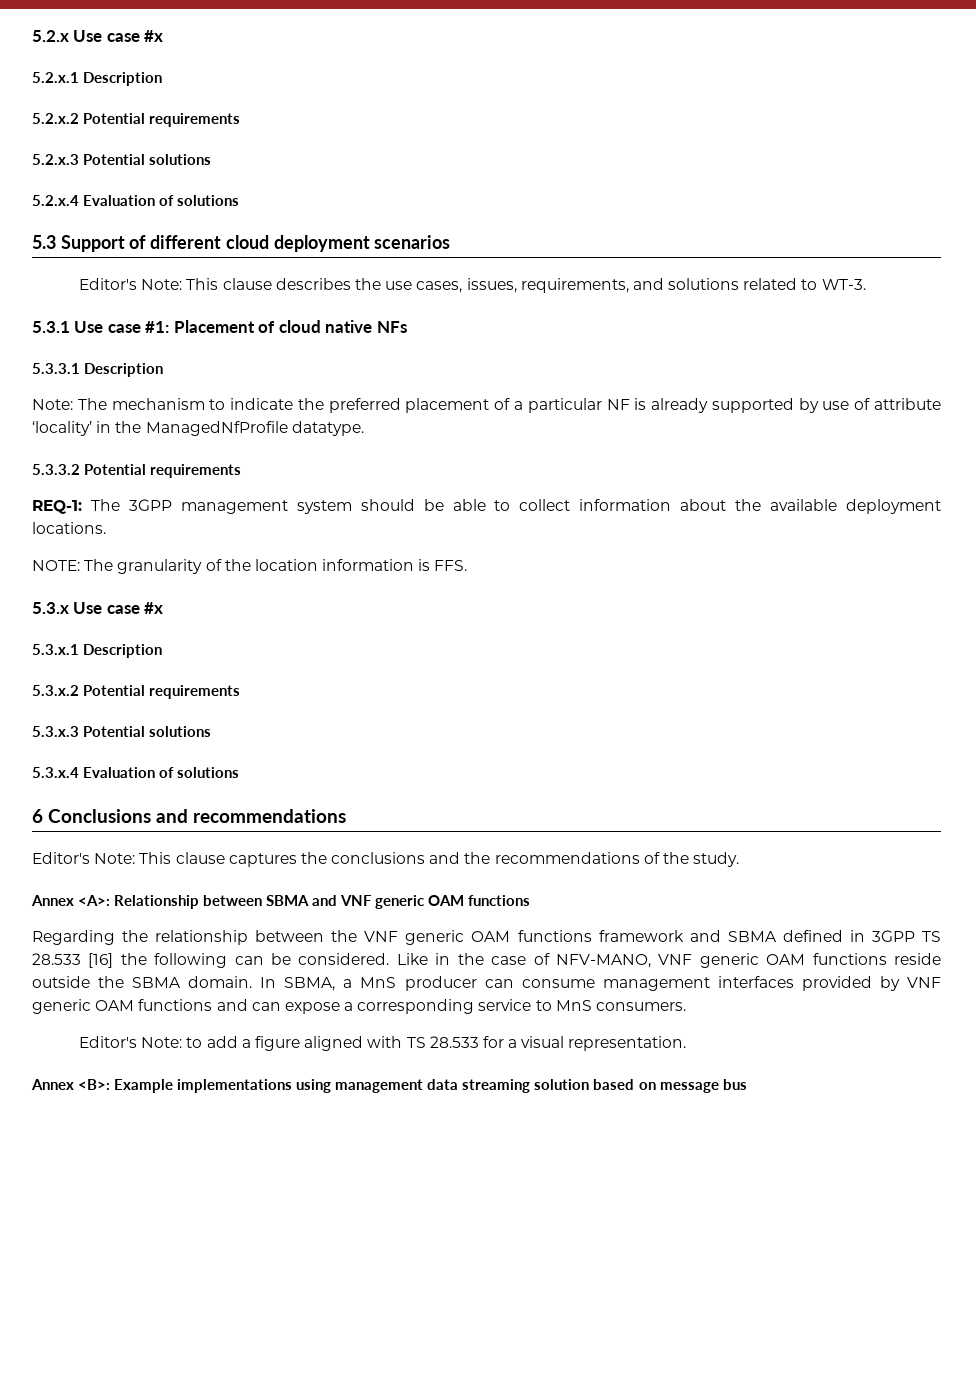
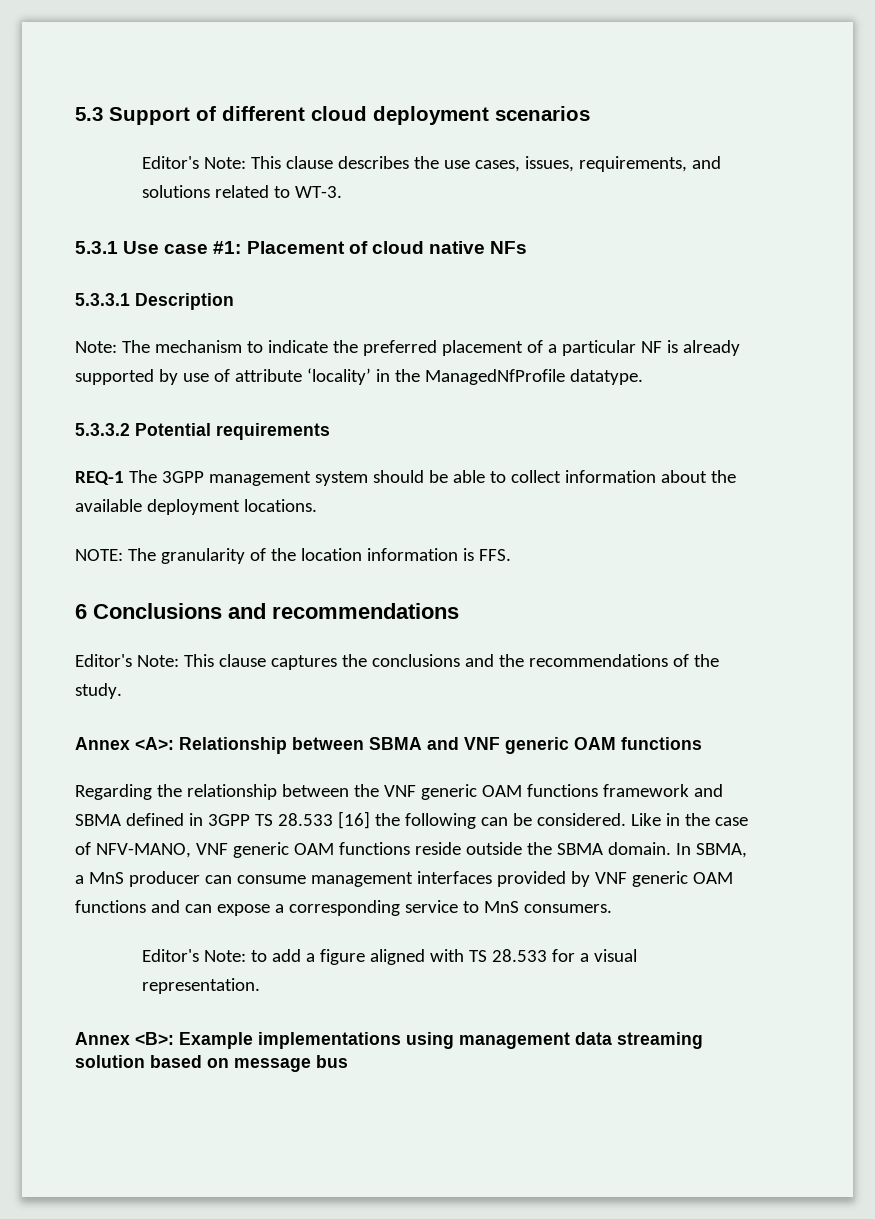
[32,30,164,42] [32,72,163,86] [32,113,241,127] [32,154,212,165] [32,195,240,206] 5.2.x Use case #x // 5.2.x.1 Description // 5.2.x.2 Potential requirements // 5.2.x.3 Potential solutions // 5.2.x.4 Evaluation of solutions // -> (75, 114) none
[32,500,82,514] REQ-1: -> [75,471,124,485] REQ-1
[32,602,164,614] [32,644,163,658] [32,685,241,699] [32,726,212,737] [32,767,240,778] // 5.3.x Use case #x // 5.3.x.1 Description // 5.3.x.2 Potential requirements // 5.3.x.3 Potential solutions // 5.3.x.4 Evaluation of solutions -> (511, 555) none

